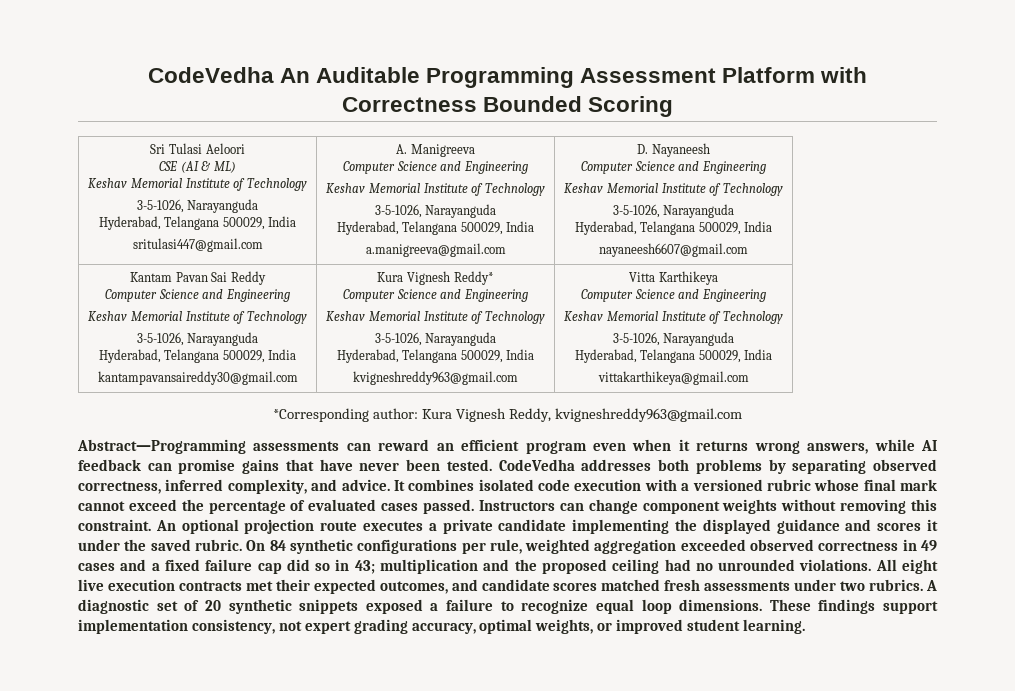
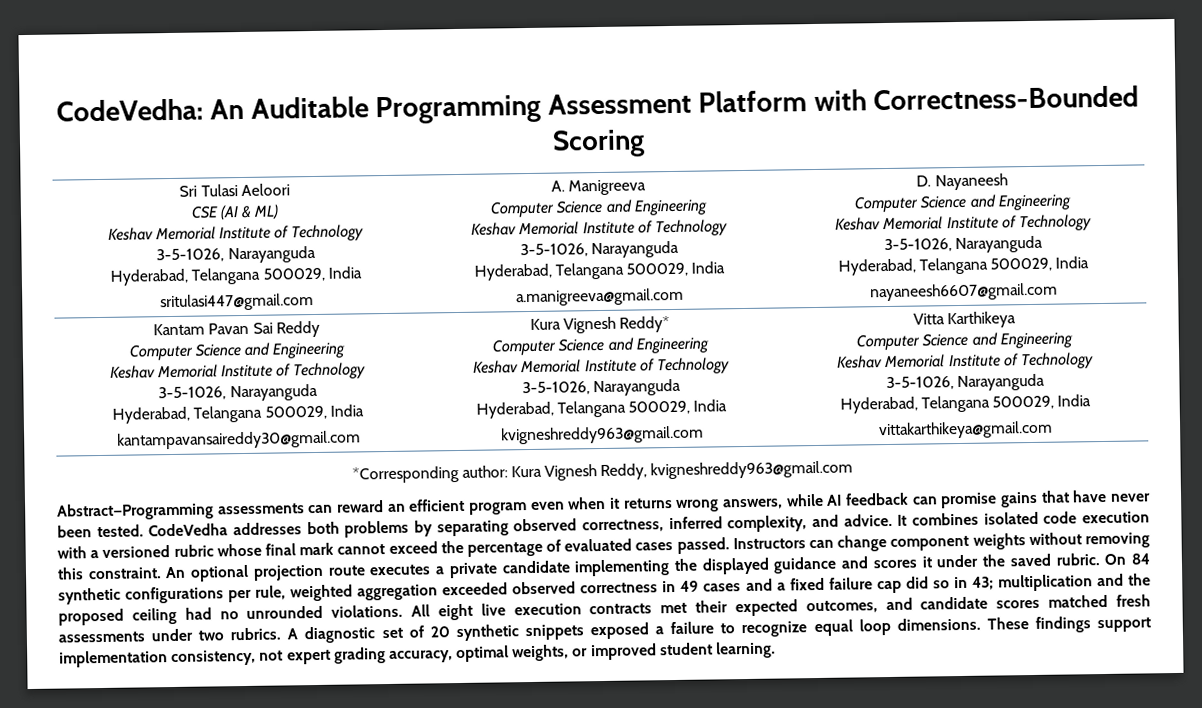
[147,67,274,83] CodeVedha -> [55,98,204,122] CodeVedha:
[341,96,582,112] Correctness Bounded -> [873,85,1140,111] Correctness-Bounded

